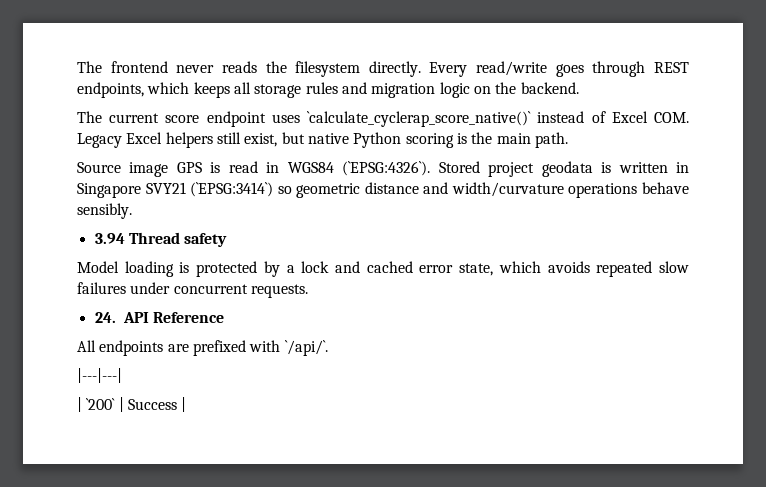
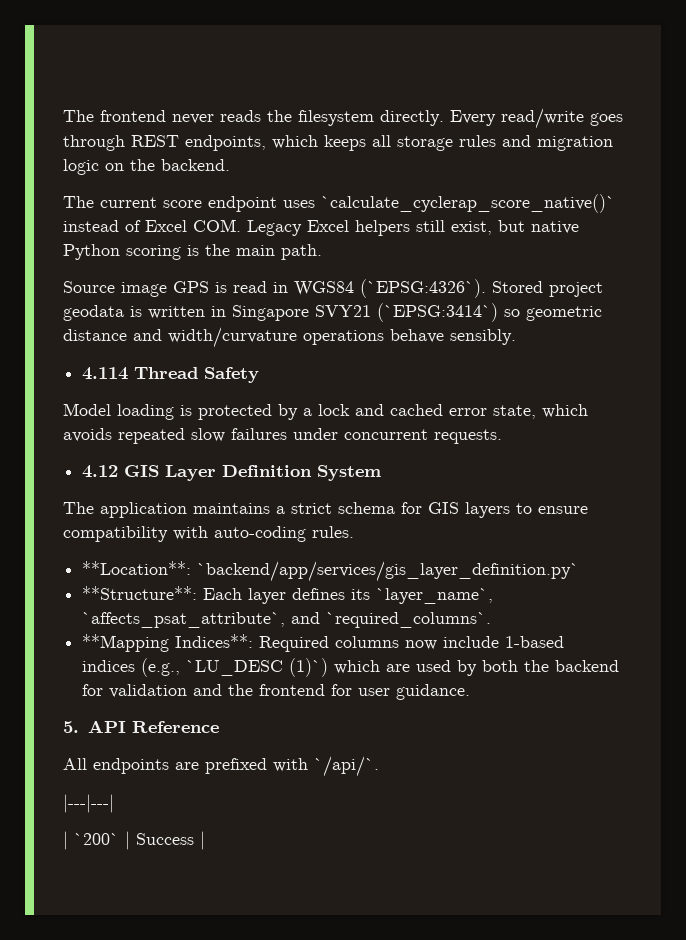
[94,232,228,247] 3.94 Thread safety -> [82,367,260,383] 4.114 Thread Safety
[94,312,116,323] 24. -> [82,465,382,481] [63,502,588,518] [63,526,354,542] [82,561,580,582] [82,586,494,604] [82,612,492,628] [82,634,565,652] [82,658,620,677] [82,684,471,700] [63,721,79,733] 4.12 GIS Layer Definition System // The application maintains a strict schema for GIS layers to ensure compatibility with auto-coding rules. // **Location**: `backend/app/services/gis_layer_definition.py` // **Structure**: Each layer defines its `layer_name`, `affects_psat_attribute`, and `required_columns`. // **Mapping Indices**: Required columns now include 1-based indices (e.g., `LU_DESC (1)`) which are used by both the backend for validation and the frontend for user guidance. // 5.

